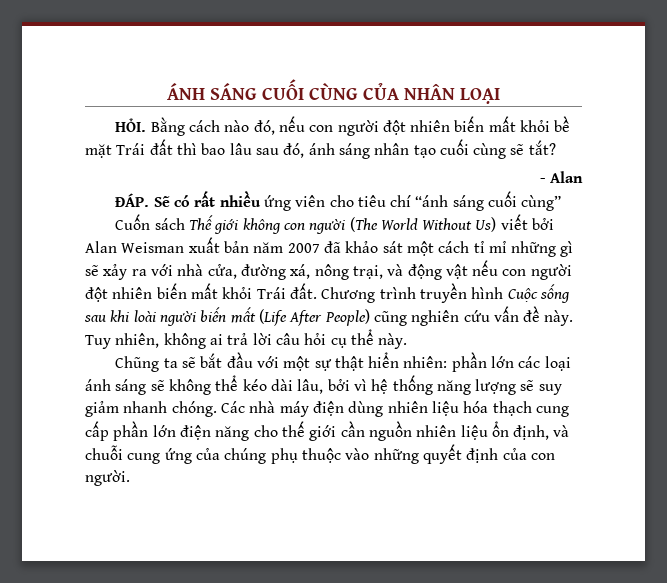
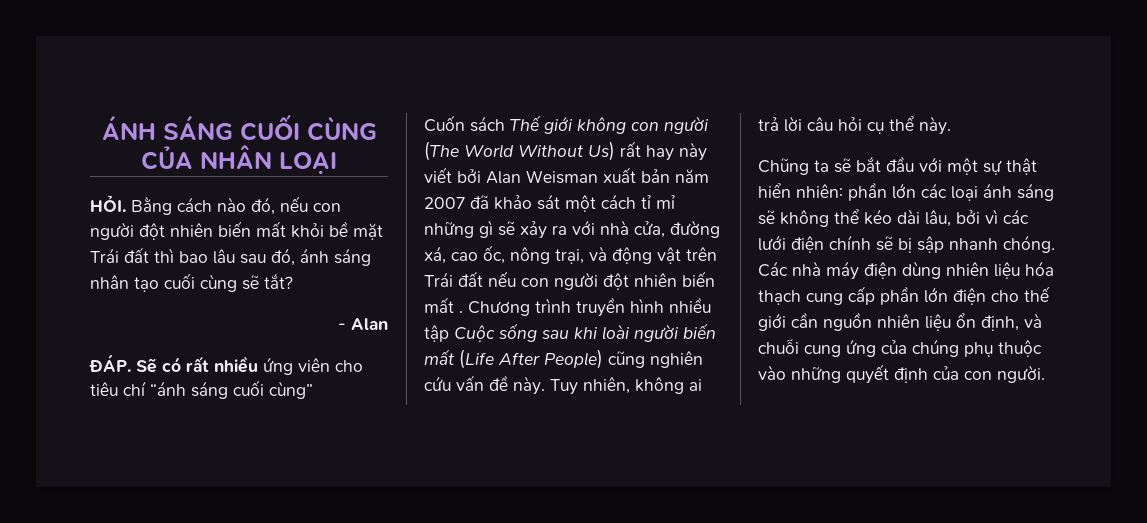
(497, 224) none -> [620,141,707,161] rất hay này
(311, 271) none -> [451,245,505,264] cao ốc,
[472,260,572,280] [85,283,317,302] nếu con người đột nhiên biến mất khỏi Trái đất. -> [686,247,717,261] [424,271,715,290] [424,297,463,313] trên Trái đất nếu con người đột nhiên biến mất .
(504, 293) none -> [669,297,711,313] [424,325,449,342] nhiều tập
[371,375,562,395] [85,401,119,417] hệ thống năng lượng sẽ suy giảm -> [1003,209,1029,224] [758,235,944,253] các lưới điện chính sẽ bị sập
[215,426,250,441] năng -> (986, 296) none

